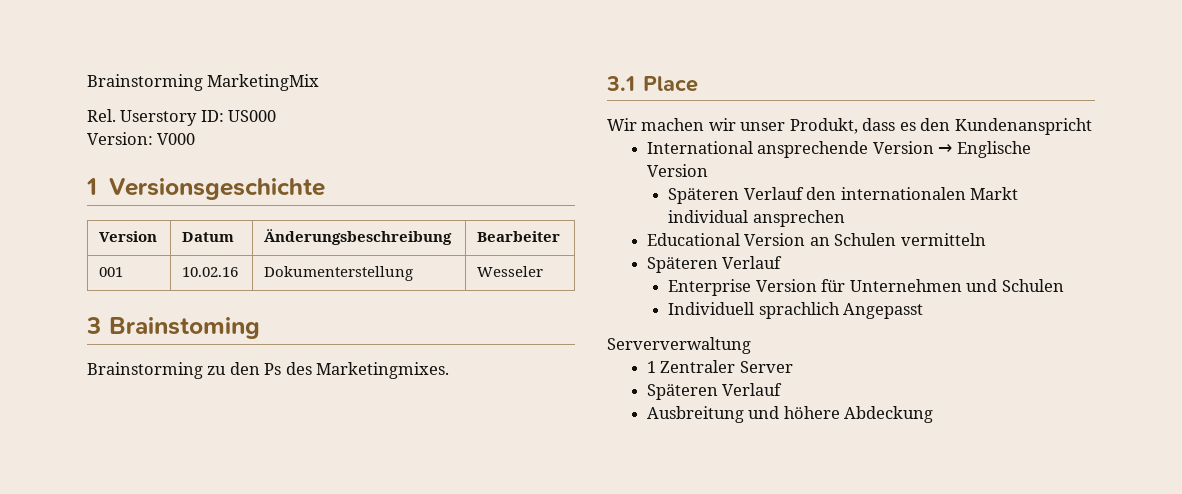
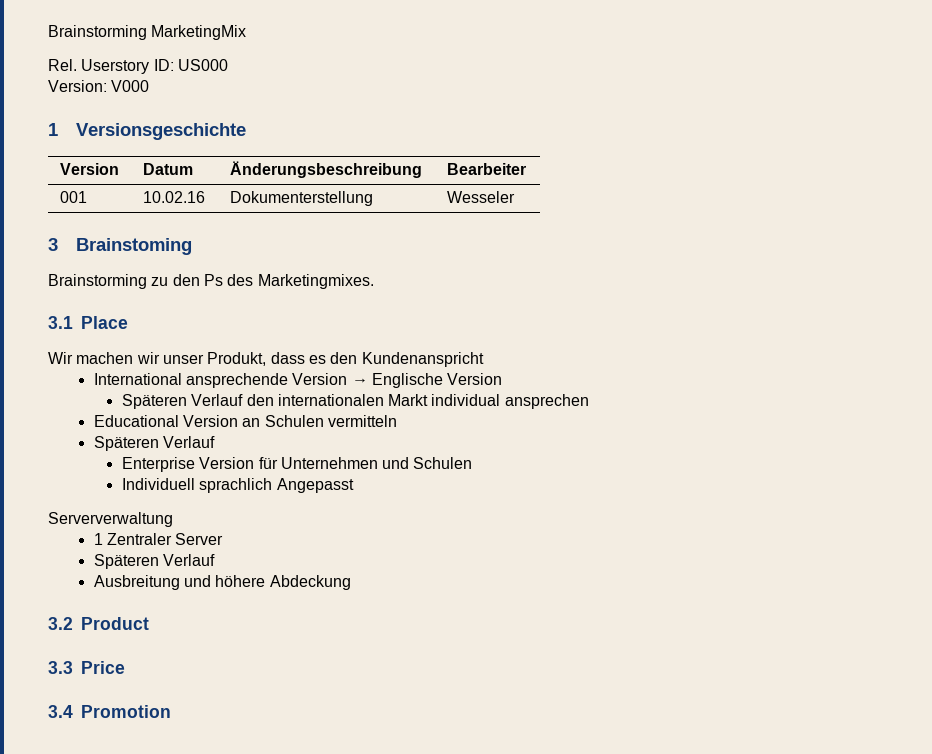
(934, 414) none -> [48,617,149,630] [48,661,125,674] [48,705,171,718] // 3.2 Product // 3.3 Price // 3.4 Promotion

